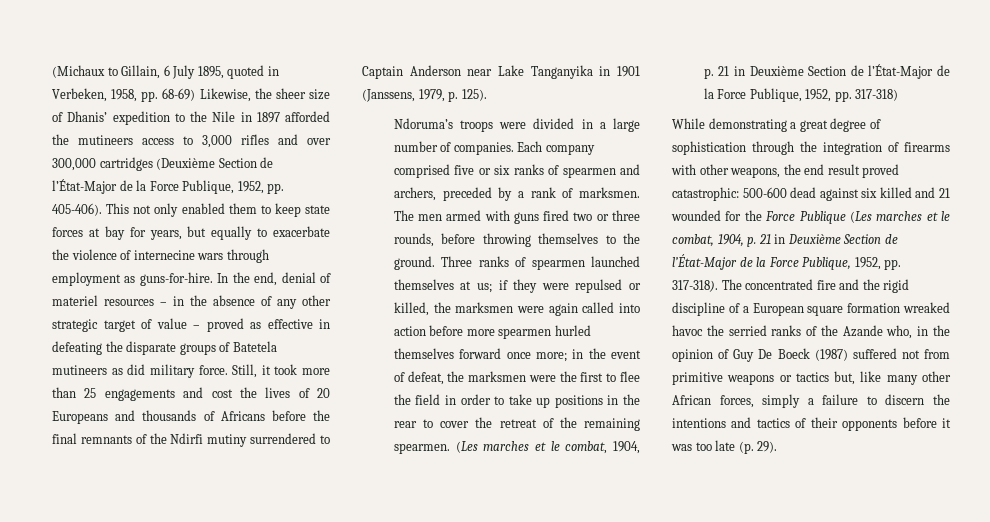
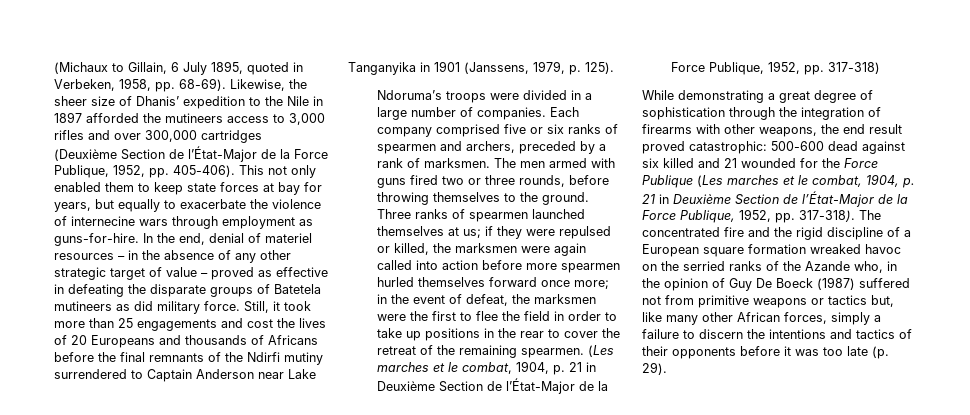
[162,88,196,101] 68-69) -> [179,78,226,91] 68-69).
(703, 330) none -> [642,264,657,271] on

